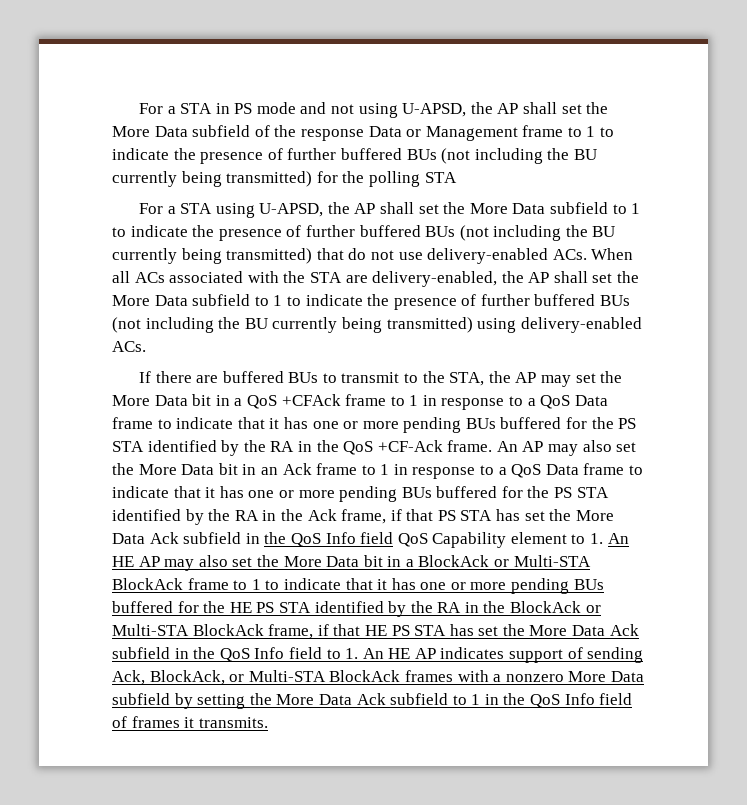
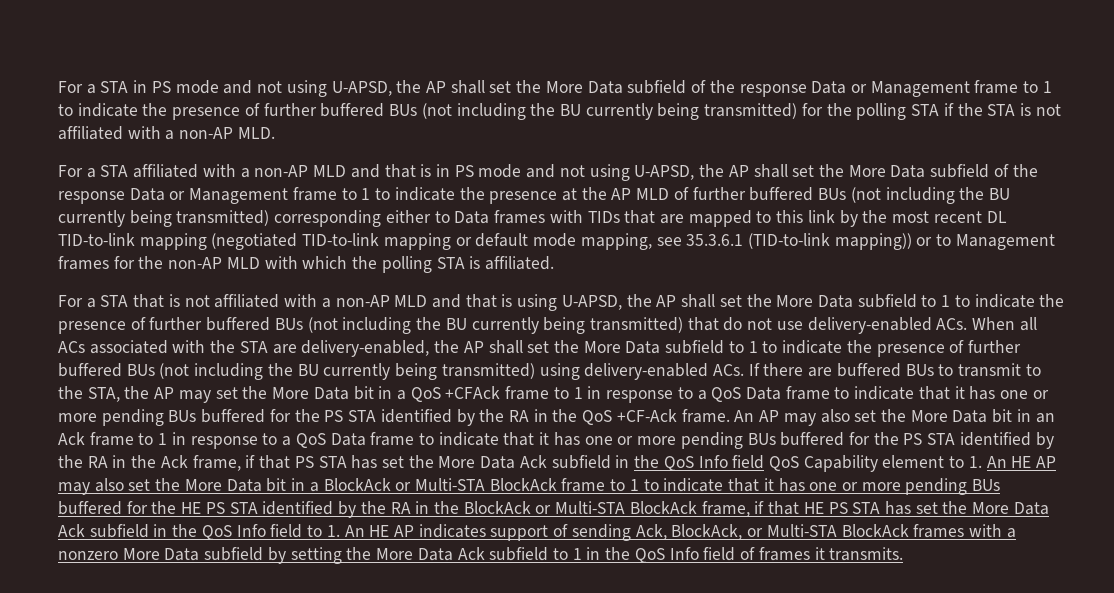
[138,203,213,214] // For a STA -> [943,103,1061,116] [58,126,275,140] [58,164,1038,181] [58,187,1010,204] [58,210,1007,227] [58,233,1055,250] [58,256,554,273] [58,294,513,308] if the STA is not affiliated with a non-AP MLD. // For a STA affiliated with a non-AP MLD and that is in PS mode and not using U-APSD, the AP shall set the More Data subfield of the response Data or Management frame to 1 to indicate the presence at the AP MLD of further buffered BUs (not including the BU currently being transmitted) corresponding either to Data frames with TIDs that are mapped to this link by the most recent DL TID-to-link mapping (negotiated TID-to-link mapping or default mode mapping, see 35.3.6.1 (TID-to-link mapping)) or to Management frames for the non-AP MLD with which the polling STA is affiliated. // For a STA that is not affiliated with a non-AP MLD and that is
(146, 346) // -> (744, 370) none

